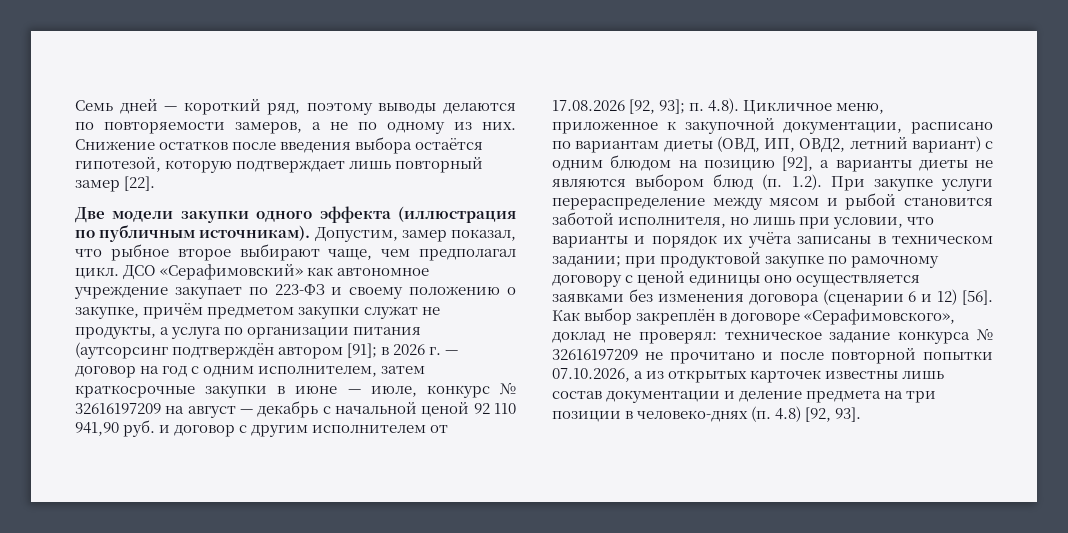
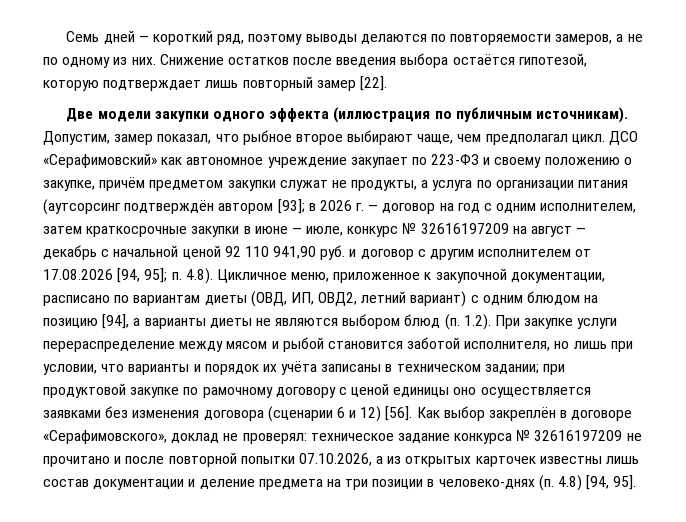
[347,343,378,358] [91]; -> [277,199,305,214] [93];
[629,99,686,114] [92, 93]; -> [117,268,168,283] [94, 95];
[782,156,813,171] [92], -> [102,314,130,329] [94],
[805,407,862,422] [92, 93]. -> [586,475,637,490] [94, 95].

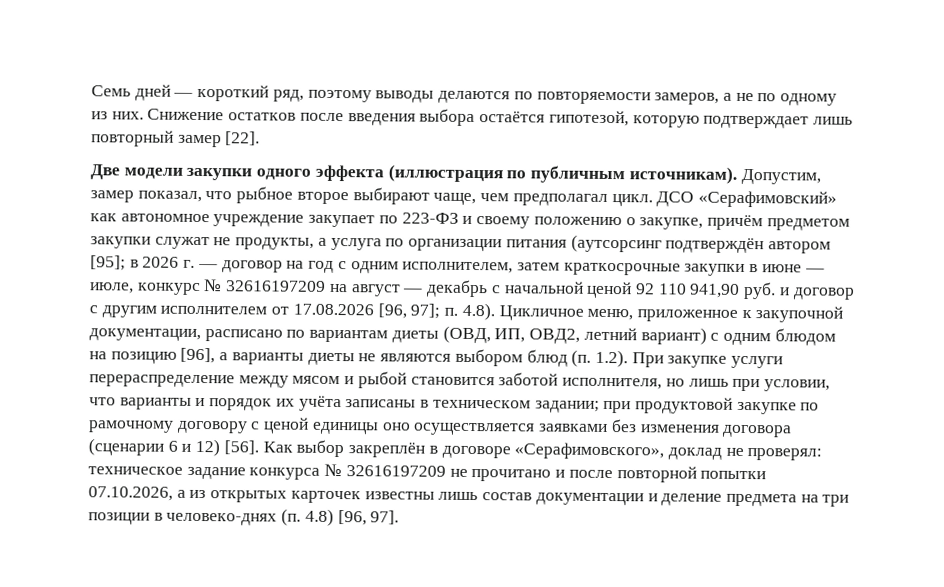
[277,199,305,214] [93]; -> [90,255,126,271] [95];
[117,268,168,283] [94, 95]; -> [377,303,441,319] [96, 97];
[102,314,130,329] [94], -> [180,347,216,364] [96],
[586,475,637,490] [94, 95]. -> [337,510,400,526] [96, 97].

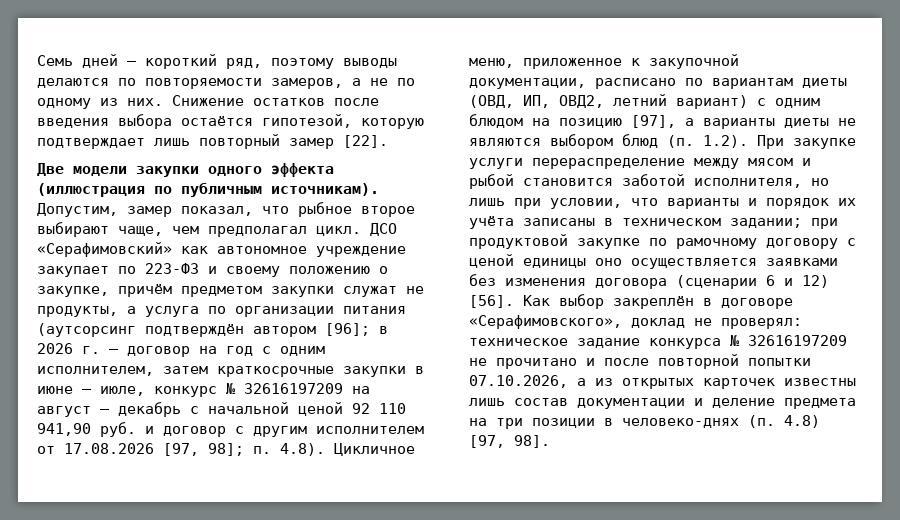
[90,255,126,271] [95]; -> [325,323,370,336] [96];
[377,303,441,319] [96, 97]; -> [163,443,244,456] [97, 98];
[180,347,216,364] [96], -> [631,115,676,128] [97],
[337,510,400,526] [96, 97]. -> [469,435,550,448] [97, 98].

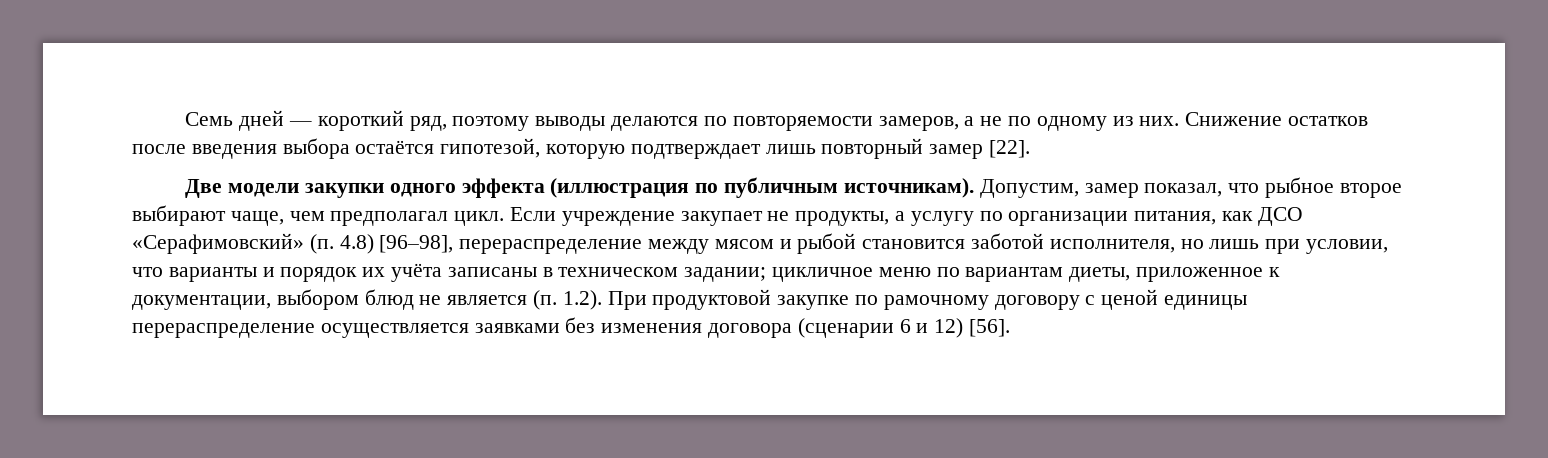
[370,223,397,236] [37,242,406,257] [37,263,388,277] [37,284,397,297] ДСО «Серафимовский» как автономное учреждение закупает по 223-ФЗ и своему положению о закупке, причём предметом закупки служат -> [510,207,763,226] Если учреждение закупает
[145,306,199,317] услуга -> [910,211,974,226] услугу
[343,306,406,314] [37,323,388,337] [37,343,325,357] [37,366,424,377] [37,383,370,397] [37,402,406,417] [37,422,424,437] [37,443,415,456] [469,54,739,69] [469,78,847,89] [469,94,820,109] [469,114,856,129] [469,134,856,149] [469,158,523,169] питания (аутсорсинг подтверждён автором [96]; в 2026 г. — договор на год с одним исполнителем, затем краткосрочные закупки в июне — июле, конкурс № 32616197209 на август — декабрь с начальной ценой 92 110 941,90 руб. и договор с другим исполнителем от 17.08.2026 [97, 98]; п. 4.8). Цикличное меню, приложенное к закупочной документации, расписано по вариантам диеты (ОВД, ИП, ОВД2, летний вариант) с одним блюдом на позицию [97], а варианты диеты не являются выбором блюд (п. 1.2). При закупке услуги -> [1134,207,1303,226] [132,233,454,254] питания, как ДСО «Серафимовский» (п. 4.8) [96–98],
[811,218,838,229] при -> [772,267,1280,282] [132,289,647,310] цикличное меню по вариантам диеты, приложенное к документации, выбором блюд не является (п. 1.2). При
[595,258,622,266] оно -> [132,323,315,338] перераспределение
[523,294,793,309] [469,315,802,329] [469,335,847,349] [469,354,811,369] [469,375,856,389] [469,398,856,409] [469,415,820,429] [469,435,550,448] Как выбор закреплён в договоре «Серафимовского», доклад не проверял: техническое задание конкурса № 32616197209 не прочитано и после повторной попытки 07.10.2026, а из открытых карточек известны лишь состав документации и деление предмета на три позиции в человеко-днях (п. 4.8) [97, 98]. -> (1011, 328) none

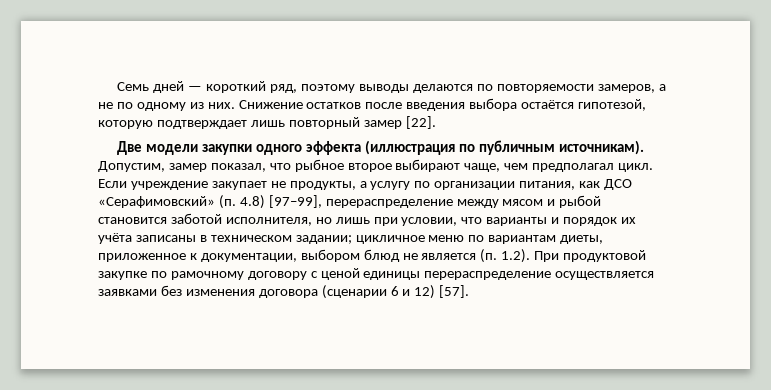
[379,235,454,253] [96–98], -> [268,195,322,208] [97–99],
[969,319,1011,337] [56]. -> [439,285,470,298] [57].

